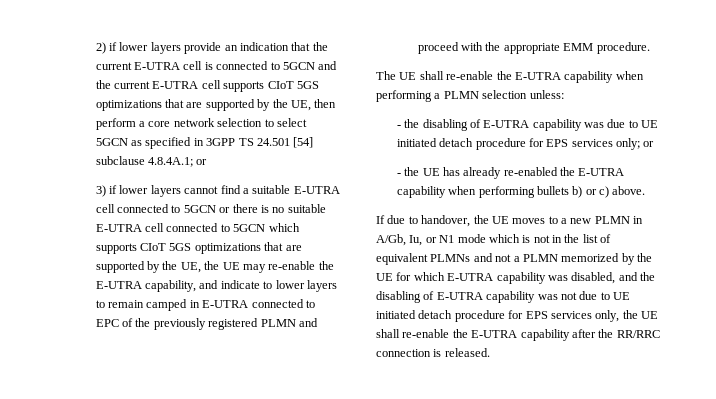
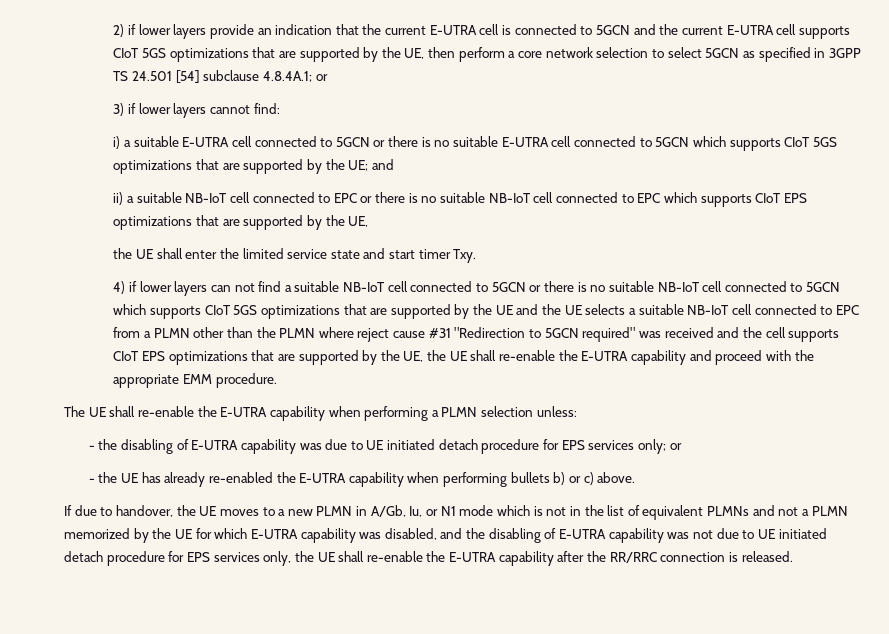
[220,185,241,194] find -> [253,103,280,114] [113,136,121,149] find: // i)
(178, 265) none -> [348,159,394,171] [113,192,807,207] [113,215,369,230] [113,248,477,263] [113,281,841,296] [113,304,859,319] [113,327,840,342] [113,350,400,365] UE; and // ii) a suitable NB-IoT cell connected to EPC or there is no suitable NB-IoT cell connected to EPC which supports CIoT EPS optimizations that are supported by the UE, // the UE shall enter the limited service state and start timer Txy. // 4) if lower layers can not find a suitable NB-IoT cell connected to 5GCN or there is no suitable NB-IoT cell connected to 5GCN which supports CIoT 5GS optimizations that are supported by the UE and the UE selects a suitable NB-IoT cell connected to EPC from a PLMN other than the PLMN where reject cause #31 "Redirection to 5GCN required" was received and the cell supports CIoT EPS optimizations that are supported by the
[242,261,334,273] [95,280,337,292] [95,299,315,311] [95,318,296,330] may re-enable the E-UTRA capability, and indicate to lower layers to remain camped in E-UTRA connected to EPC of the previously registered PLMN -> [470,350,686,365] shall re-enable the E-UTRA capability

